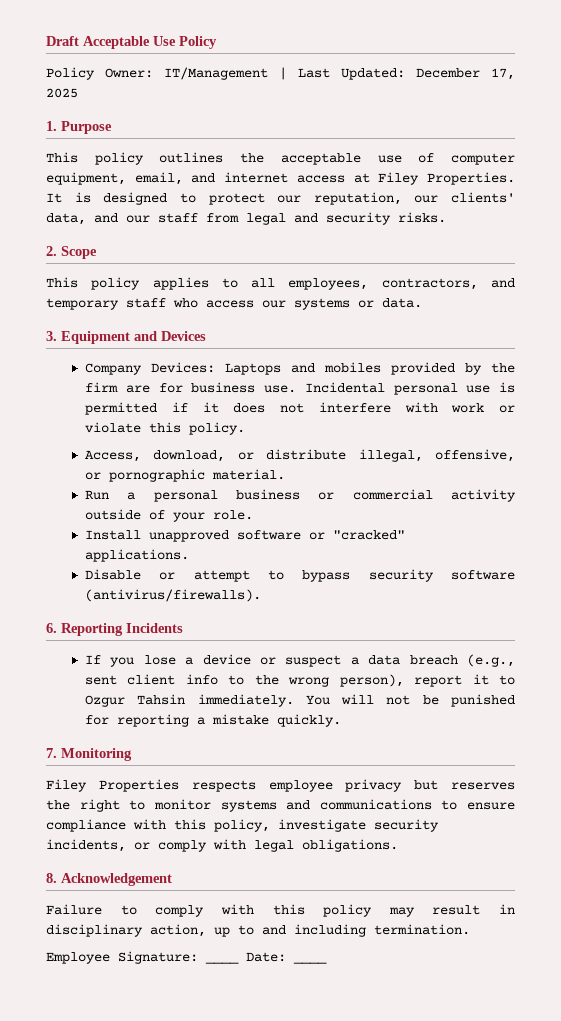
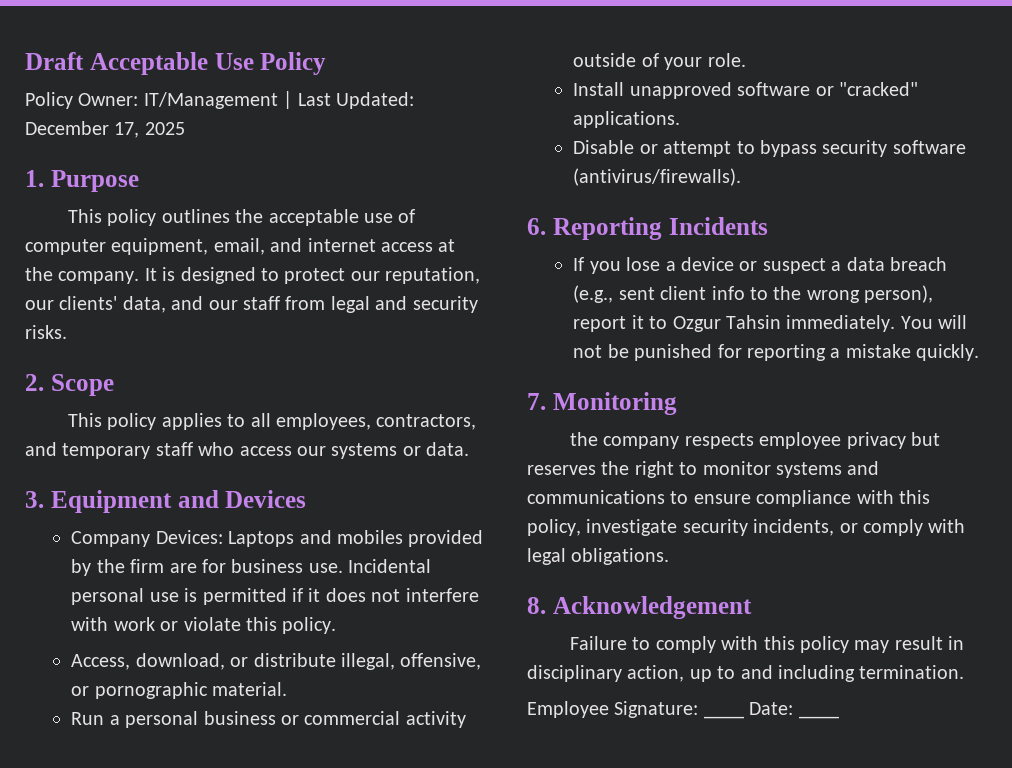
[378,172,515,185] Filey Properties. -> [25,267,140,284] the company.
[46,779,179,792] Filey Properties -> [570,432,680,449] the company

